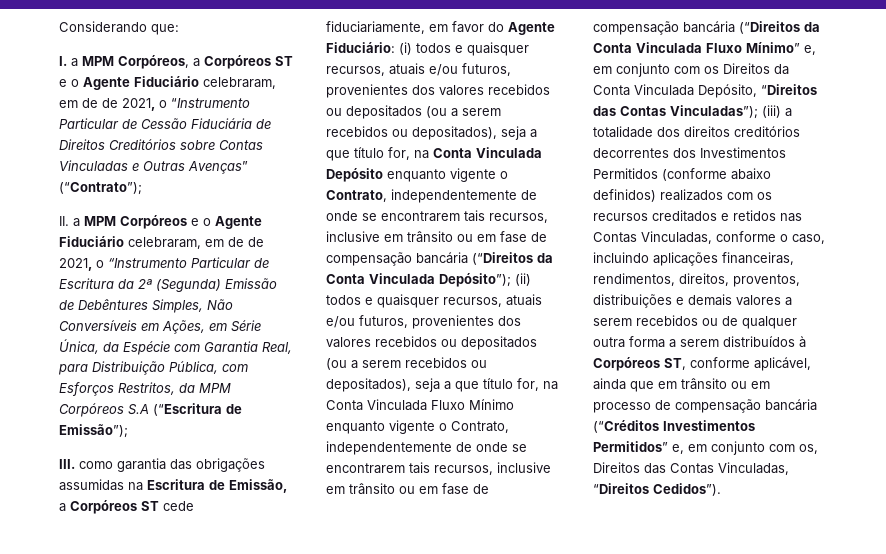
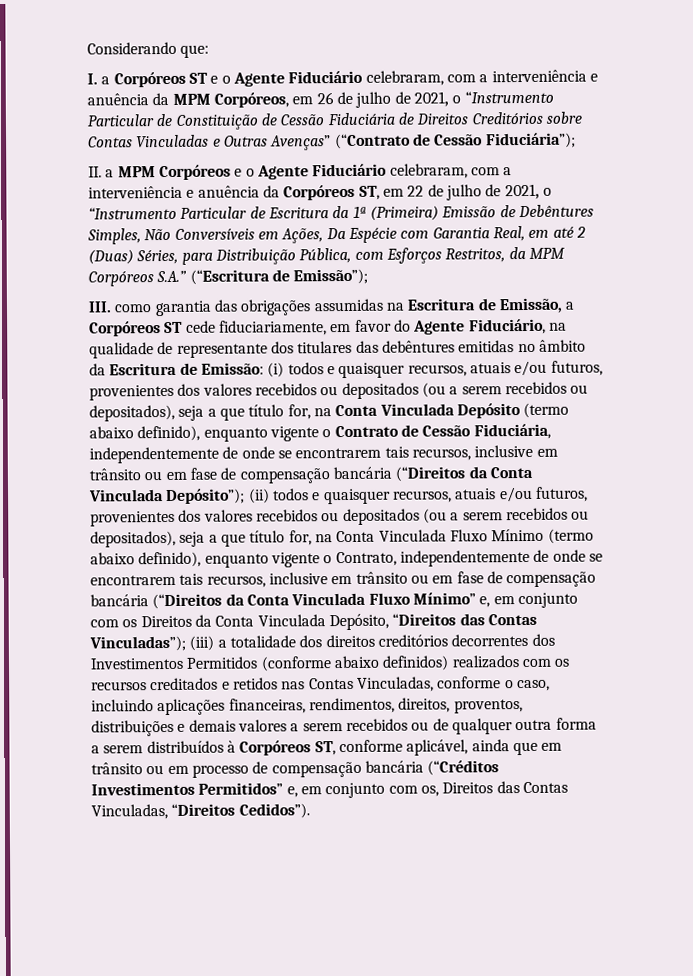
[82,55,200,69] MPM Corpóreos, a -> (111, 80) none
[59,98,250,111] [59,118,137,129] em de de 2021, o “Instrumento Particular de -> [446,69,598,83] [87,90,554,108] [87,113,277,130] com a interveniência e anuência da MPM Corpóreos, em 26 de julho de 2021, o “Instrumento Particular de Constituição de
[59,182,142,195] (“Contrato”); -> [334,132,576,150] (“Contrato de Cessão Fiduciária”);
[205,237,244,247] em de -> [470,167,513,176] [88,184,482,201] com a interveniência e anuência da Corpóreos ST, em 22 de julho
[138,279,221,292] 2ª (Segunda) -> [352,205,439,221] 1ª (Primeira)
[209,320,261,332] [59,339,292,355] em Série Única, da Espécie com Garantia Real, -> [325,226,586,243] [88,249,179,265] Da Espécie com Garantia Real, em até 2 (Duas) Séries,
[128,404,149,415] S.A -> [156,270,188,283] S.A.”
[326,42,395,53] Fiduciário: -> [468,318,567,335] [89,339,586,359] [89,362,264,376] Fiduciário, na qualidade de representante dos titulares das debêntures emitidas no âmbito da Escritura de Emissão:
[387,168,508,182] [326,190,387,202] enquanto vigente o Contrato, -> [523,402,570,419] [89,423,551,442] (termo abaixo definido), enquanto vigente o Contrato de Cessão Fiduciária,
(514, 404) none -> [547,528,594,544] [90,551,202,568] (termo abaixo definido),

